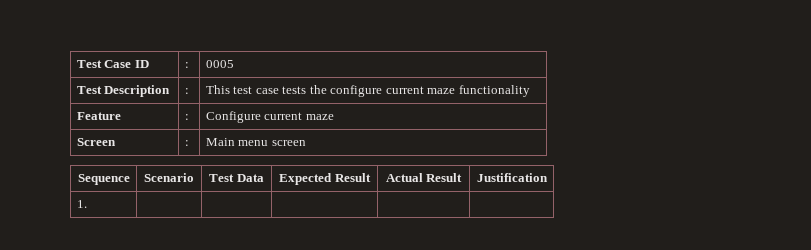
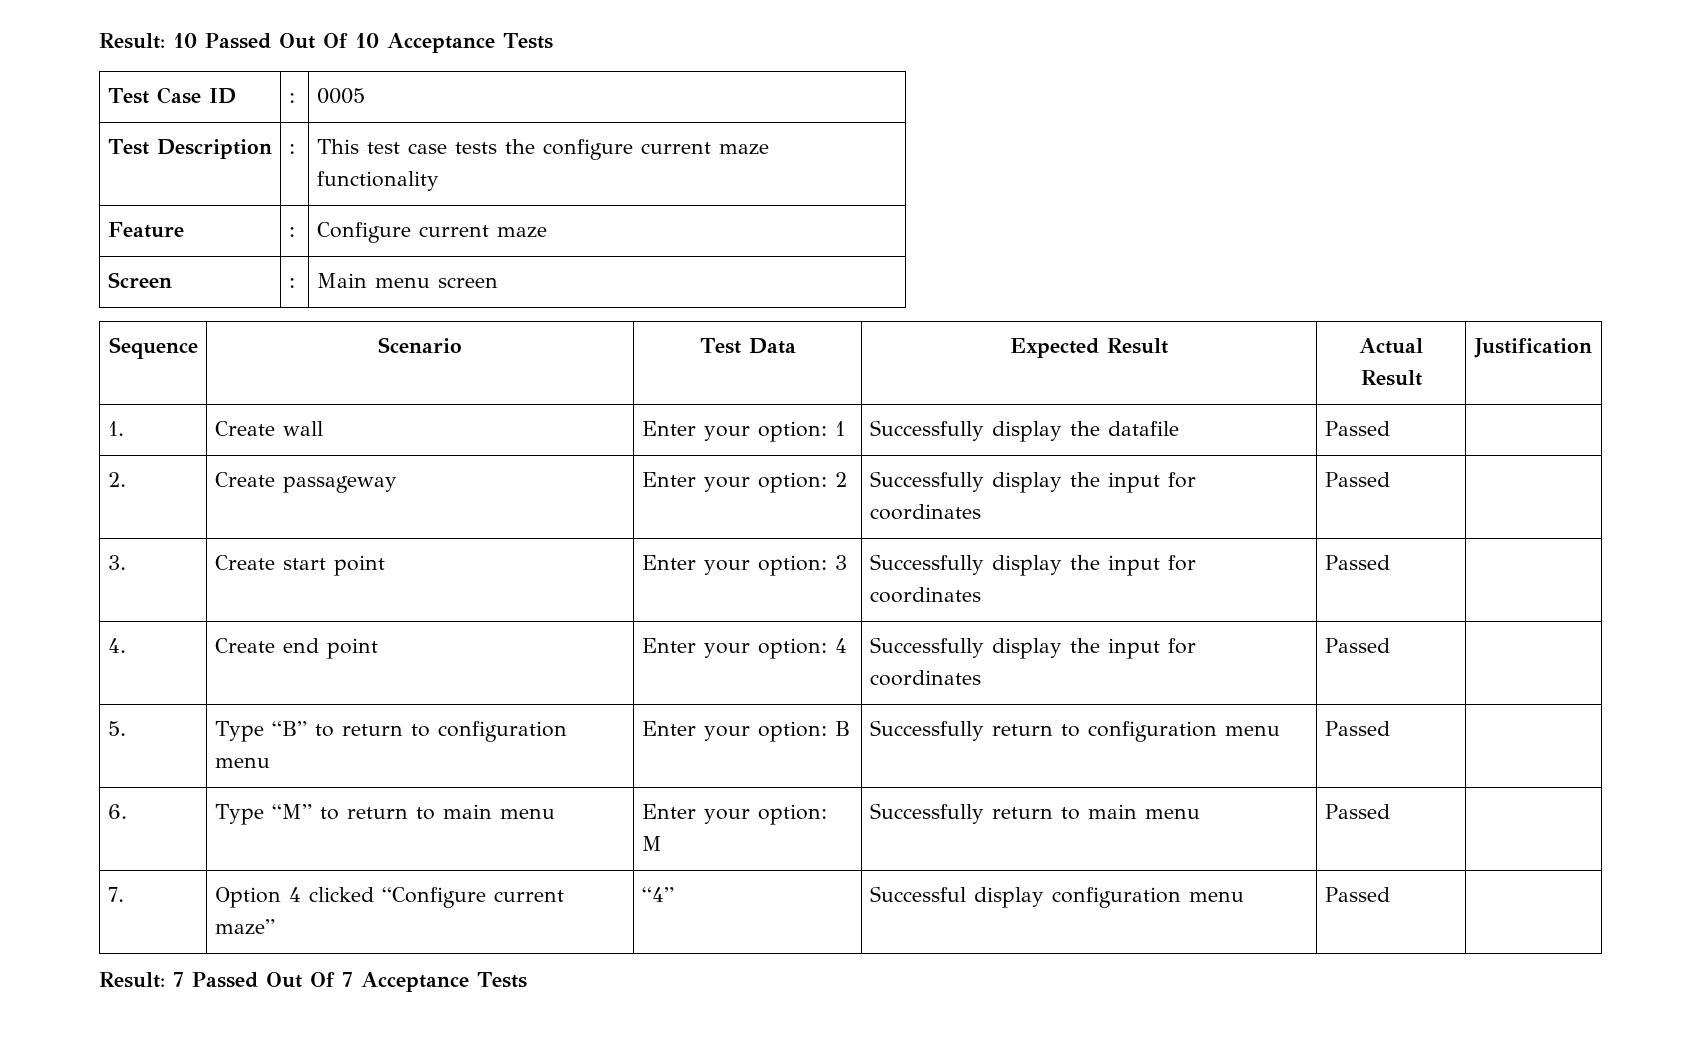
(76, 64) none -> [99,33,553,53] Result: 10 Passed Out Of 10 Acceptance Tests //
(87, 204) | | | | -> [214,421,323,436] [641,421,845,442] [869,420,1179,442] [1324,421,1390,436] [107,472,126,487] [214,472,397,493] [641,472,847,493] [869,471,1196,493] [869,504,981,520] [1324,472,1390,487] [107,555,126,570] [214,555,385,576] [641,555,847,576] [869,554,1196,576] [869,587,981,603] [1324,555,1390,570] [107,638,126,653] [214,638,378,659] [641,638,847,659] [869,637,1196,659] [869,670,981,686] [1324,638,1390,653] [107,721,126,736] [214,721,567,742] [214,757,270,768] [641,721,850,742] [869,720,1280,742] [1324,721,1390,736] [107,804,127,819] [214,804,555,825] [641,804,827,825] [641,836,662,851] [869,803,1200,824] [1324,804,1390,819] [107,887,124,902] [214,887,564,908] [214,919,275,935] [641,887,674,902] [869,886,1244,908] [1324,887,1390,902] [99,972,527,992] Create wall | Enter your option: 1 | Successfully display the datafile | Passed | // 2. | Create passageway | Enter your option: 2 | Successfully display the input for coordinates | Passed | // 3. | Create start point | Enter your option: 3 | Successfully display the input for coordinates | Passed | // 4. | Create end point | Enter your option: 4 | Successfully display the input for coordinates | Passed | // 5. | Type “B” to return to configuration menu | Enter your option: B | Successfully return to configuration menu | Passed | // 6. | Type “M” to return to main menu | Enter your option: M | Successfully return to main menu | Passed | // 7. | Option 4 clicked “Configure current maze” | “4” | Successful display configuration menu | Passed | // Result: 7 Passed Out Of 7 Acceptance Tests

